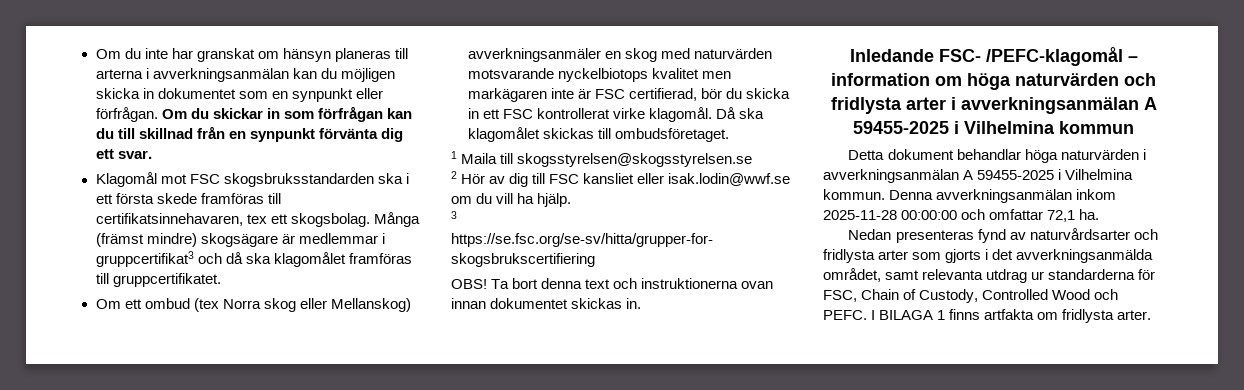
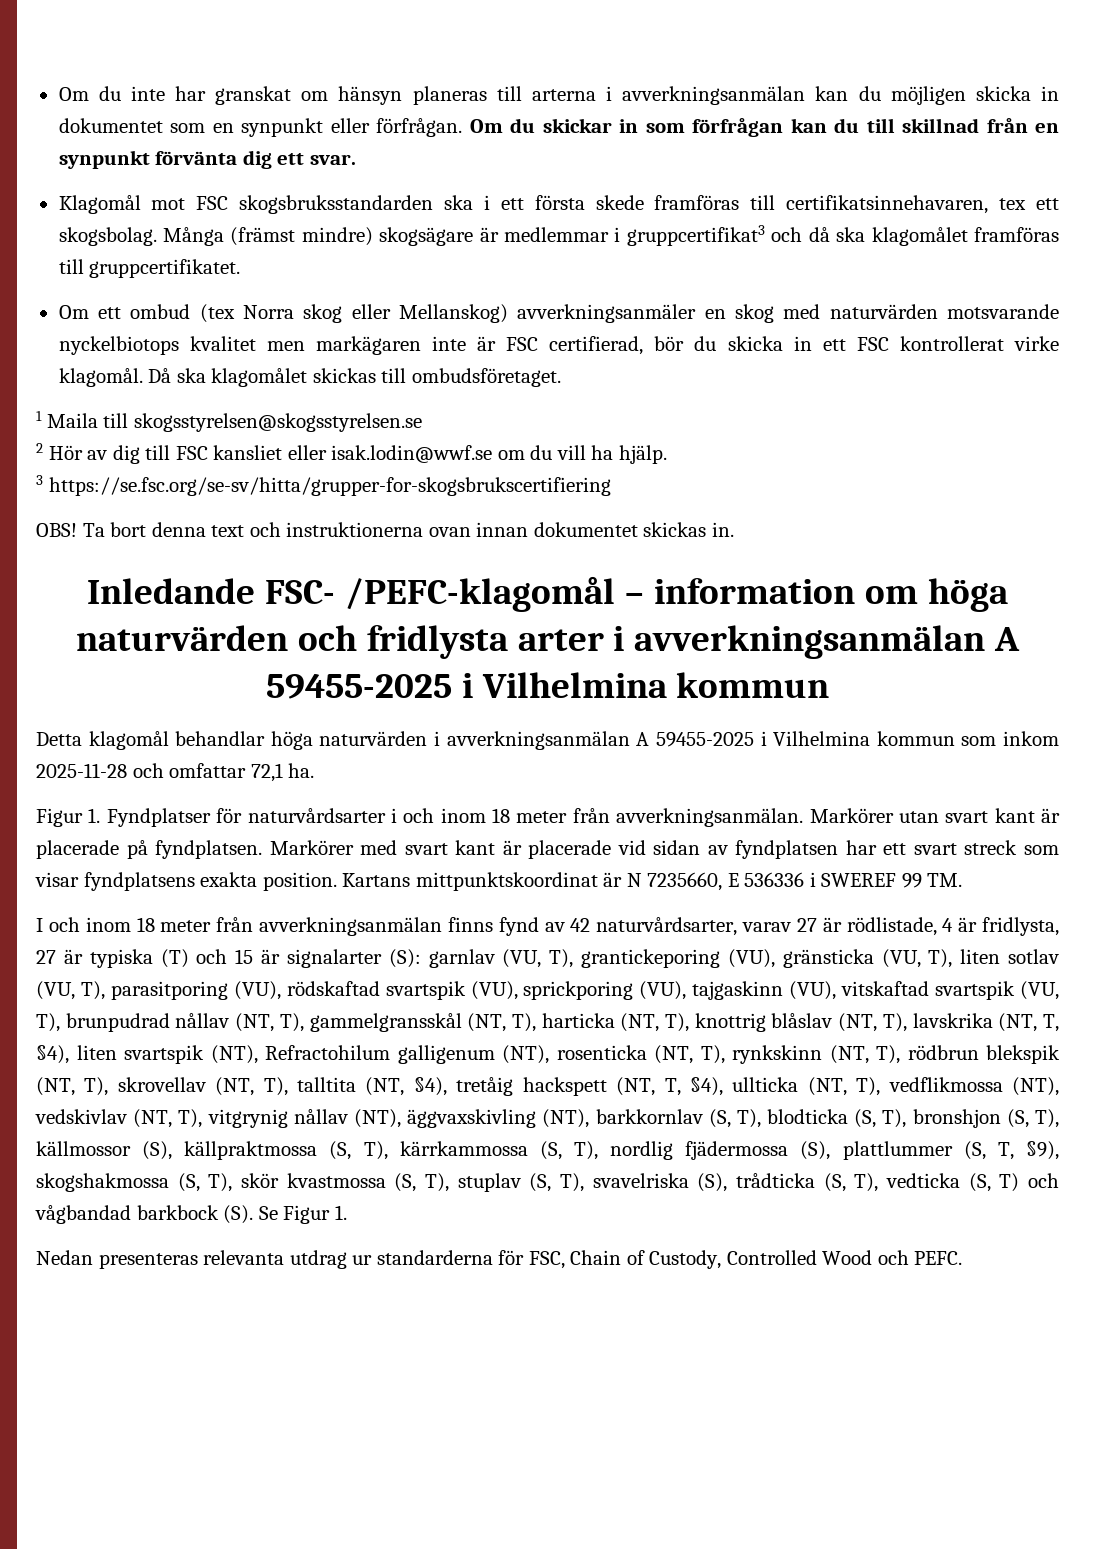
[887,149,954,160] dokument -> [88,731,169,750] klagomål
[823,189,1073,203] kommun. Denna avverkningsanmälan -> [876,731,997,746] kommun som
[901,210,958,220] 00:00:00 -> (127, 770) none
[848,228,1158,243] [823,249,1154,263] [823,268,920,282] Nedan presenteras fynd av naturvårdsarter och fridlysta arter som gjorts i det avverkningsanmälda området, samt -> [36,808,1060,827] [36,840,1059,859] [35,872,963,891] [36,917,1060,936] [36,949,1060,968] [36,981,1059,1000] [36,1013,1060,1032] [36,1045,1060,1064] [36,1077,1059,1096] [35,1109,1059,1128] [36,1141,1059,1160] [36,1173,1059,1192] [35,1205,347,1224] [36,1250,198,1269] Figur 1. Fyndplatser för naturvårdsarter i och inom 18 meter från avverkningsanmälan. Markörer utan svart kant är placerade på fyndplatsen. Markörer med svart kant är placerade vid sidan av fyndplatsen har ett svart streck som visar fyndplatsens exakta position. Kartans mittpunktskoordinat är N 7235660, E 536336 i SWEREF 99 TM. // I och inom 18 meter från avverkningsanmälan finns fynd av 42 naturvårdsarter, varav 27 är rödlistade, 4 är fridlysta, 27 är typiska (T) och 15 är signalarter (S): garnlav (VU, T), grantickeporing (VU), gränsticka (VU, T), liten sotlav (VU, T), parasitporing (VU), rödskaftad svartspik (VU), sprickporing (VU), tajgaskinn (VU), vitskaftad svartspik (VU, T), brunpudrad nållav (NT, T), gammelgransskål (NT, T), harticka (NT, T), knottrig blåslav (NT, T), lavskrika (NT, T, §4), liten svartspik (NT), Refractohilum galligenum (NT), rosenticka (NT, T), rynkskinn (NT, T), rödbrun blekspik (NT, T), skrovellav (NT, T), talltita (NT, §4), tretåig hackspett (NT, T, §4), ullticka (NT, T), vedflikmossa (NT), vedskivlav (NT, T), vitgrynig nållav (NT), äggvaxskivling (NT), barkkornlav (S, T), blodticka (S, T), bronshjon (S, T), källmossor (S), källpraktmossa (S, T), kärrkammossa (S, T), nordlig fjädermossa (S), plattlummer (S, T, §9), skogshakmossa (S, T), skör kvastmossa (S, T), stuplav (S, T), svavelriska (S), trådticka (S, T), vedticka (S, T) och vågbandad barkbock (S). Se Figur 1. // Nedan presenteras
[871,309,1152,323] I BILAGA 1 finns artfakta om fridlysta arter. -> (963, 1258) none

